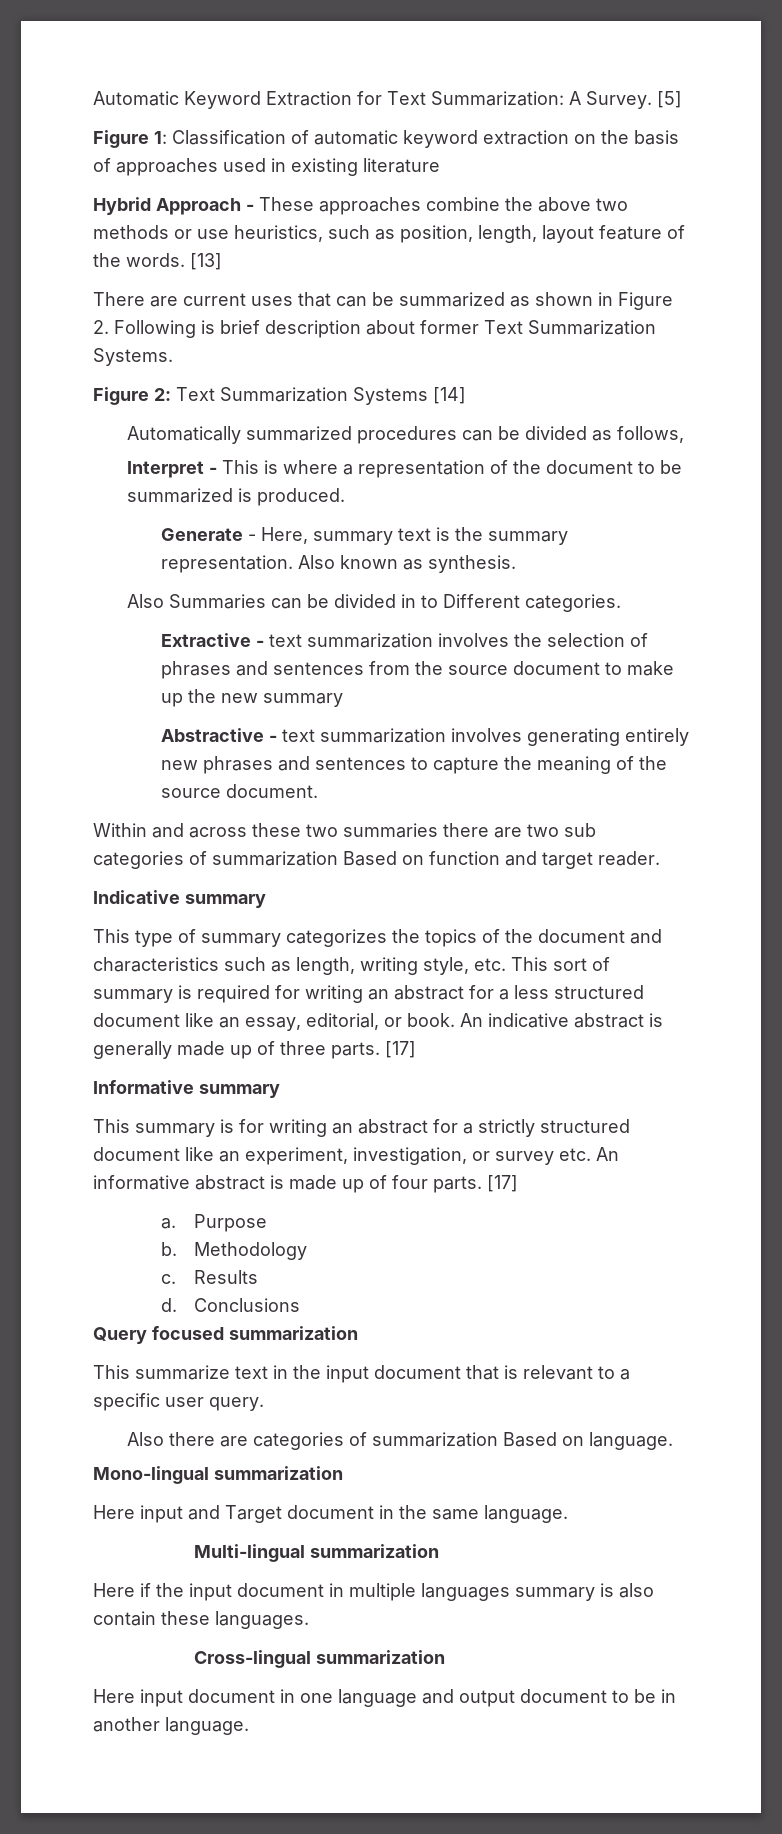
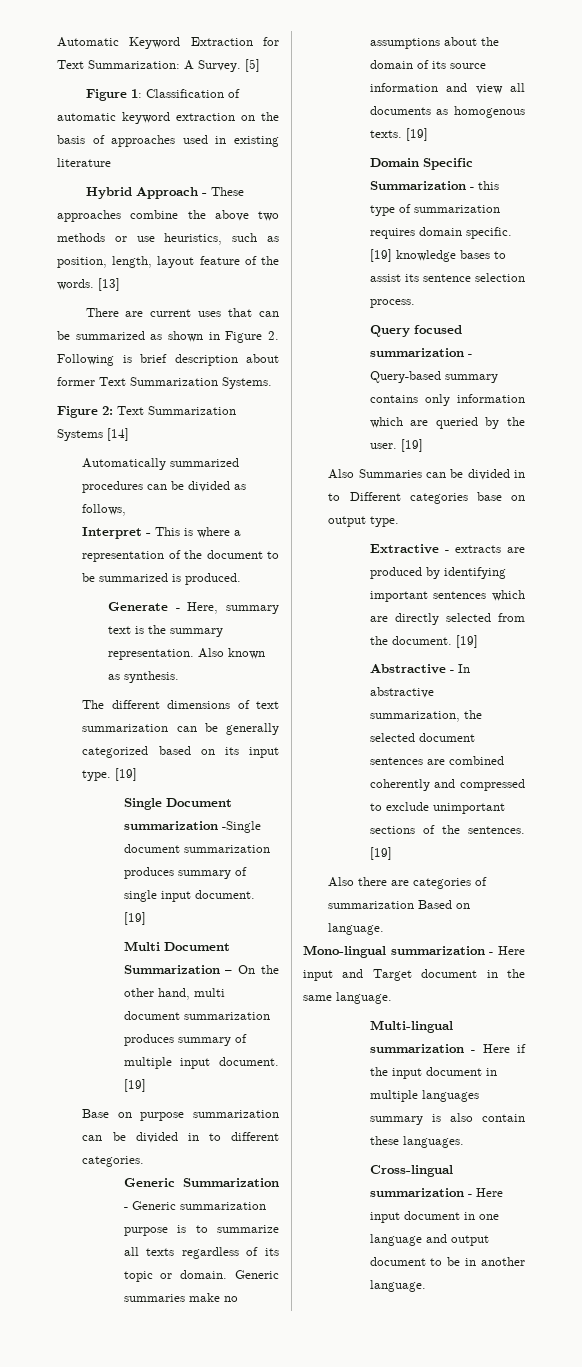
(516, 564) none -> [82,700,279,709] [82,723,279,735] [82,746,279,758] [82,768,138,781] [123,798,232,810] [123,821,261,833] [123,844,270,853] [123,867,247,879] [123,890,255,902] [123,912,146,925] [123,941,230,951] [123,965,279,974] [123,988,225,1000] [123,1011,270,1020] [123,1034,247,1046] [123,1057,279,1069] [123,1079,146,1092] [82,1109,279,1121] [82,1132,279,1143] [82,1156,145,1167] [123,1178,279,1187] [123,1201,266,1210] [123,1225,279,1236] [123,1247,279,1259] [123,1270,279,1282] [123,1293,238,1302] [369,37,499,49] [369,60,486,69] [369,83,525,94] [369,106,525,118] [369,128,428,141] [369,158,473,170] [369,181,499,190] [369,204,500,216] [369,227,512,239] [369,249,506,262] [369,273,525,282] [369,299,415,308] [369,325,462,337] [369,348,472,357] [369,371,498,383] [369,394,525,406] [369,417,525,429] [369,439,423,452] // The different dimensions of text summarization can be generally categorized based on its input type. [19] // Single Document summarization -Single document summarization produces summary of single input document. [19] // Multi Document Summarization – On the other hand, multi document summarization produces summary of multiple input document. [19] // Base on purpose summarization can be divided in to different categories. // Generic Summarization - Generic summarization purpose is to summarize all texts regardless of its topic or domain. Generic summaries make no assumptions about the domain of its source information and view all documents as homogenous texts. [19] // Domain Specific Summarization - this type of summarization requires domain specific. [19] knowledge bases to assist its sentence selection process. // Query focused summarization - Query-based summary contains only information which are queried by the user. [19]
[524,594,621,612] [160,633,648,648] [160,661,674,679] [160,689,343,707] [160,728,689,746] [160,756,667,774] [160,784,318,798] [93,823,596,838] [93,851,660,869] [93,890,266,908] [93,929,662,947] [93,957,610,975] [93,985,644,1003] [93,1013,663,1031] [93,1041,416,1059] [93,1080,280,1098] [93,1119,630,1137] [93,1147,619,1165] [93,1175,518,1193] [160,1214,268,1232] [160,1242,308,1260] [160,1270,259,1284] [160,1298,301,1312] [93,1326,358,1344] [93,1365,630,1383] [93,1393,264,1411] categories. // Extractive - text summarization involves the selection of phrases and sentences from the source document to make up the new summary // Abstractive - text summarization involves generating entirely new phrases and sentences to capture the meaning of the source document. // Within and across these two summaries there are two sub categories of summarization Based on function and target reader. // Indicative summary // This type of summary categorizes the topics of the document and characteristics such as length, writing style, etc. This sort of summary is required for writing an abstract for a less structured document like an essay, editorial, or book. An indicative abstract is generally made up of three parts. [17] // Informative summary // This summary is for writing an abstract for a strictly structured document like an experiment, investigation, or survey etc. An informative abstract is made up of four parts. [17] // a. Purpose // b. Methodology // c. Results // d. Conclusions // Query focused summarization // This summarize text in the input document that is relevant to a specific user query. -> [409,492,525,504] [328,516,400,527] [369,544,525,554] [369,567,506,579] [369,590,525,602] [369,613,525,625] [369,635,478,648] [369,664,470,674] [369,687,434,698] [369,710,482,722] [369,733,475,742] [369,756,504,765] [369,779,525,791] [369,802,505,814] [369,825,525,834] [369,847,392,860] categories base on output type. // Extractive - extracts are produced by identifying important sentences which are directly selected from the document. [19] // Abstractive - In abstractive summarization, the selected document sentences are combined coherently and compressed to exclude unimportant sections of the sentences. [19]
(343, 1473) // -> [489,952,494,955] -
(440, 1551) // -> [471,1050,476,1053] -
(446, 1657) // -> [467,1194,472,1197] -

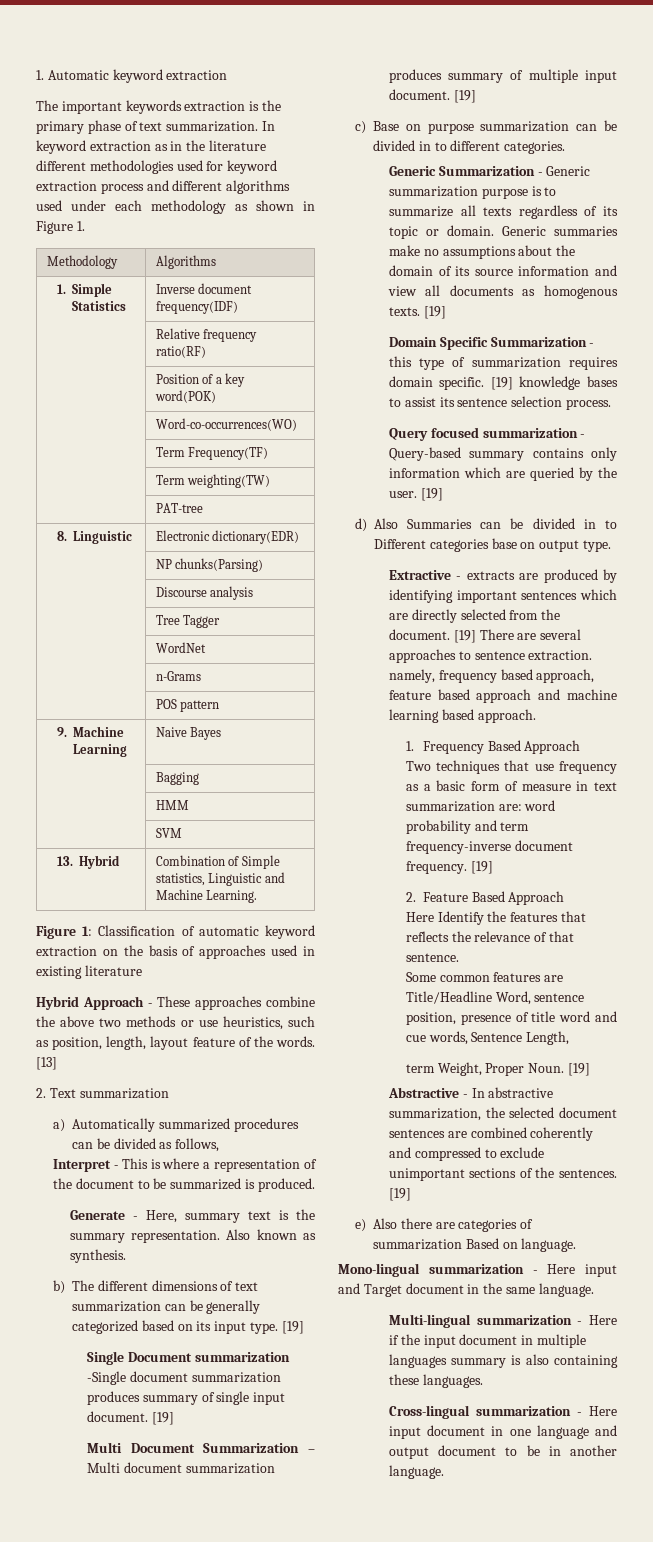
[57,37,279,49] [57,59,260,72] Automatic Keyword Extraction for Text Summarization: A Survey. [5] -> [36,69,228,83] [36,100,281,114] [36,120,275,134] [36,140,266,154] [36,160,278,174] [36,180,291,194] [36,200,315,214] [36,221,85,234] [46,255,118,269] [155,255,216,269] [57,283,113,297] [72,301,127,311] [155,283,253,294] [155,301,238,314] [155,328,258,342] [155,346,206,358] [155,373,246,387] [154,390,216,403] [155,418,297,431] [155,447,269,460] [155,474,271,488] [155,503,203,513] [57,531,133,544] [155,530,300,544] [155,558,264,572] [155,586,254,600] [155,615,221,628] [155,642,206,653] [155,671,201,681] [155,699,220,712] [57,726,125,737] [73,744,128,757] [155,727,222,740] [155,772,199,785] [155,800,189,810] [155,828,182,838] [57,855,121,869] [155,855,280,869] [155,872,285,886] [155,889,258,903] 1. Automatic keyword extraction // The important keywords extraction is the primary phase of text summarization. In keyword extraction as in the literature different methodologies used for keyword extraction process and different algorithms used under each methodology as shown in Figure 1. // Methodology | Algorithms // 1. Simple Statistics | Inverse document frequency(IDF) // | Relative frequency ratio(RF) // | Position of a key word(POK) // | Word-co-occurrences(WO) // | Term Frequency(TF) // | Term weighting(TW) // | PAT-tree // 8. Linguistic | Electronic dictionary(EDR) // | NP chunks(Parsing) // | Discourse analysis // | Tree Tagger // | WordNet // | n-Grams // | POS pattern // 9. Machine Learning | Naive Bayes // | Bagging // | HMM // | SVM // 13. Hybrid | Combination of Simple statistics, Linguistic and Machine Learning.
[85,308,279,317] [57,331,279,343] [57,354,279,366] [57,377,272,389] [57,406,236,418] [57,428,129,441] There are current uses that can be summarized as shown in Figure 2. Following is brief description about former Text Summarization Systems. // Figure 2: Text Summarization Systems [14] // -> [36,1088,169,1099] [52,1119,65,1132] 2. Text summarization // a)
(179, 677) none -> [52,1280,65,1294] b)
[238,965,279,974] [123,988,225,1000] On the other hand, multi -> [86,1462,120,1473] Multi
(146, 1085) none -> [354,121,366,134] c)
(423, 445) none -> [354,518,367,532] d)
(478, 641) none -> [479,629,582,640] [388,649,593,663] [388,669,595,683] [388,689,617,703] [388,709,536,723] [405,740,581,754] [405,760,617,774] [405,780,617,791] [405,800,556,812] [405,820,530,834] [405,840,573,854] [405,861,493,874] [405,891,565,905] [405,911,587,925] [405,931,575,942] [405,953,459,962] [405,972,564,982] [405,991,585,1005] [405,1011,617,1025] [405,1031,570,1045] [405,1062,591,1076] There are several approaches to sentence extraction. namely, frequency based approach, feature based approach and machine learning based approach. // 1. Frequency Based Approach // Two techniques that use frequency as a basic form of measure in text summarization are: word probability and term frequency-inverse document frequency. [19] // 2. Feature Based Approach // Here Identify the features that reflects the relevance of that sentence. // Some common features are Title/Headline Word, sentence position, presence of title word and cue words, Sentence Length, // term Weight, Proper Noun. [19]
(392, 853) none -> [354,1219,366,1232] e)
[482,1114,525,1122] contain -> [554,1355,618,1368] containing

